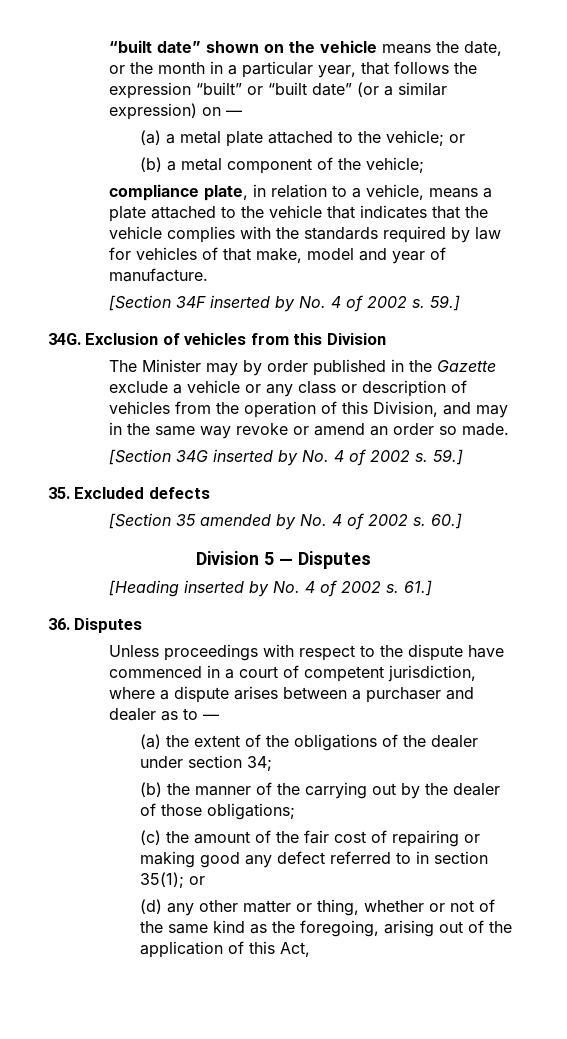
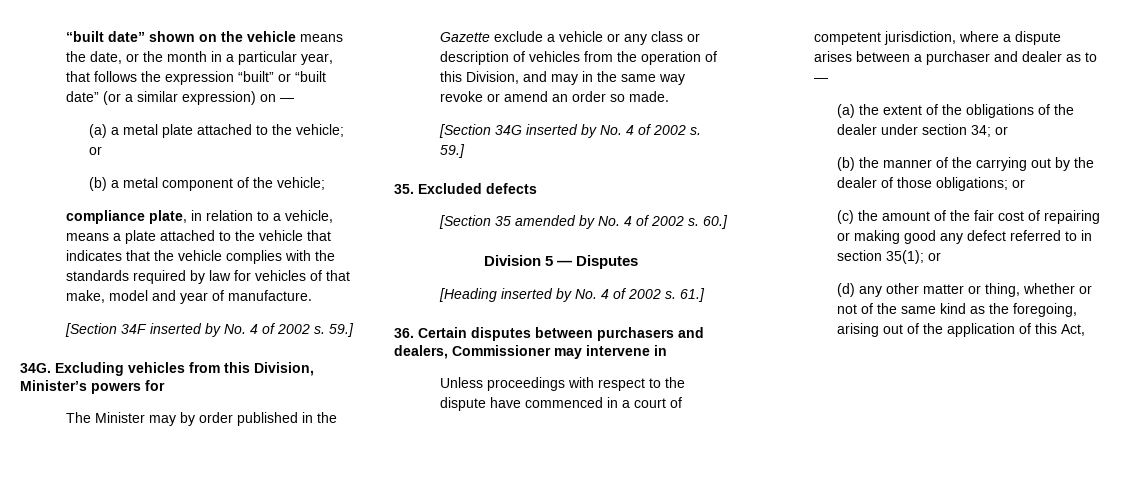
[85,333,180,345] Exclusion of -> [55,362,124,376] Excluding
[326,333,386,345] Division -> [254,362,314,376] [20,380,165,394] Division, Minister’s powers for
[74,618,143,633] Disputes -> [418,327,704,341] [394,345,667,359] Certain disputes between purchasers and dealers, Commissioner may intervene in
(273, 763) none -> [995,126,1009,135] or
(296, 811) none -> [1012,179,1026,188] or

